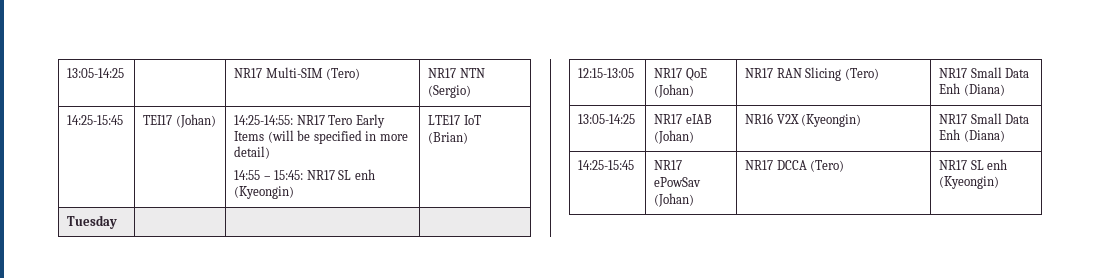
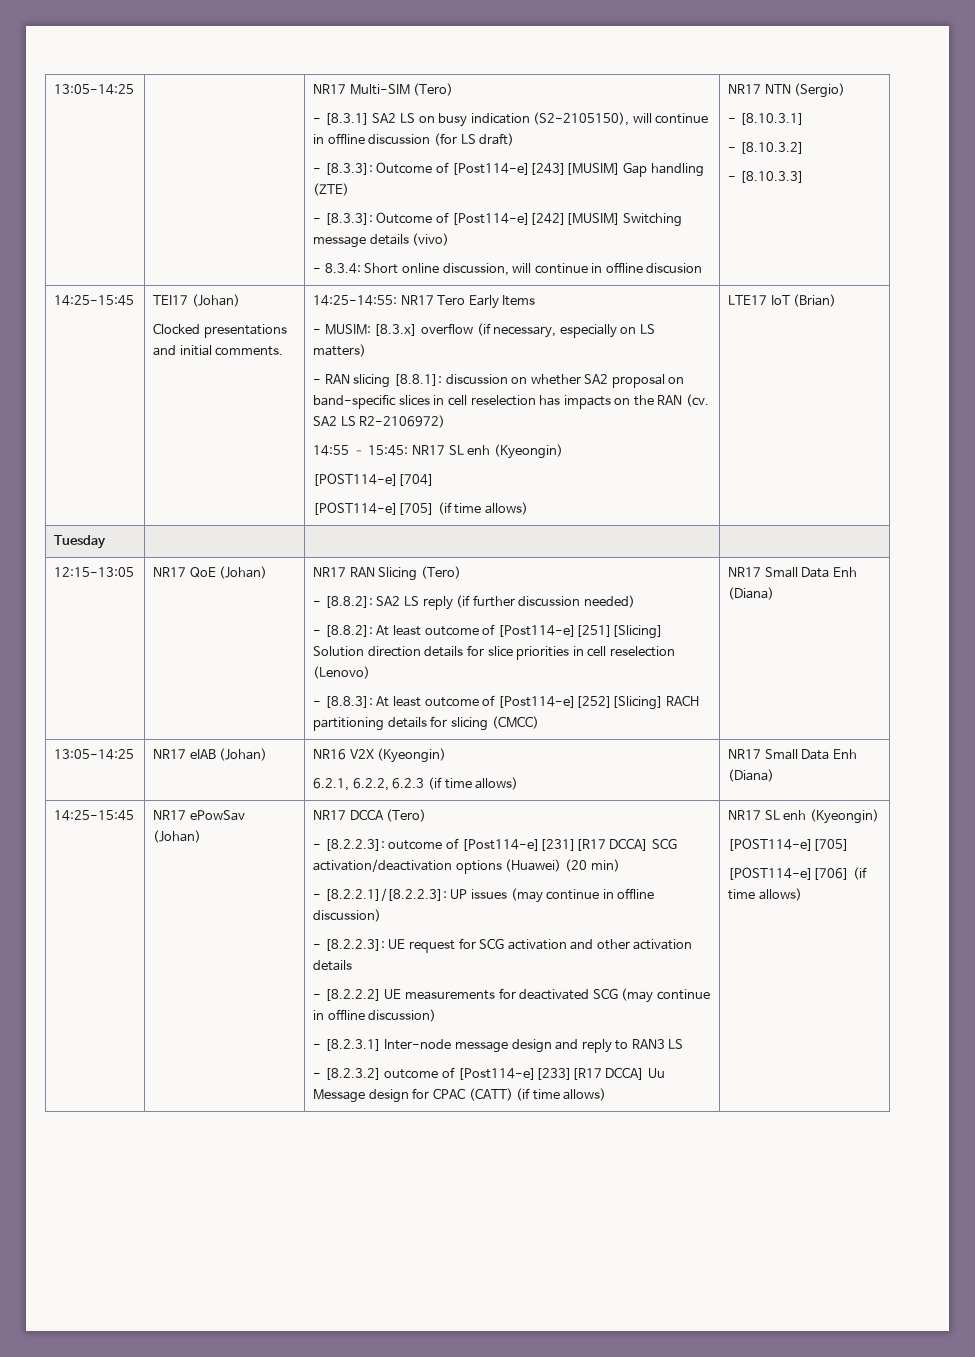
[428,68,485,78] [428,85,472,98] [67,115,124,125] [143,114,216,128] | NR17 NTN (Sergio) // 14:25-15:45 | TEI17 (Johan) -> [313,112,709,127] [313,133,515,146] [313,162,704,177] [313,183,350,196] [313,212,683,227] [313,233,450,248] [313,262,703,276] [728,83,846,98] [728,113,804,125] [728,142,804,154] [728,171,804,183] [54,295,135,306] [153,294,240,307] [153,323,287,338] [153,345,284,356] // - [8.3.1] SA2 LS on busy indication (S2-2105150), will continue in offline discussion (for LS draft) // - [8.3.3]: Outcome of [Post114-e][243][MUSIM] Gap handling (ZTE) // - [8.3.3]: Outcome of [Post114-e][242][MUSIM] Switching message details (vivo) // - 8.3.4: Short online discussion, will continue in offline discusion | NR17 NTN (Sergio) // - [8.10.3.1] // - [8.10.3.2] // - [8.10.3.3] // 14:25-15:45 | TEI17 (Johan) // Clocked presentations and initial comments.
[267,130,408,144] [234,146,271,159] (will be specified in more detail) -> [313,323,655,338] [313,344,367,357] [313,374,685,388] [313,394,709,409] [313,415,446,428] // - MUSIM: [8.3.x] overflow (if necessary, especially on LS matters) // - RAN slicing [8.8.1]: discussion on whether SA2 proposal on band-specific slices in cell reselection has impacts on the RAN (cv. SA2 LS R2-2106972)
(295, 192) none -> [313,473,435,486] [313,502,528,515] // [POST114-e][704] // [POST114-e][705] (if time allows)
(879, 74) none -> [313,595,635,610] [313,624,663,639] [313,645,675,660] [313,666,371,679] [313,695,700,710] [313,716,539,731] // - [8.8.2]: SA2 LS reply (if further discussion needed) // - [8.8.2]: At least outcome of [Post114-e][251][Slicing] Solution direction details for slice priorities in cell reselection (Lenovo) // - [8.8.3]: At least outcome of [Post114-e][252][Slicing] RACH partitioning details for slicing (CMCC)
(862, 120) none -> [313,777,519,791] // 6.2.1, 6.2.2, 6.2.3 (if time allows)
[939,159,1008,170] [939,176,1000,189] | NR17 SL enh (Kyeongin) -> [313,838,677,851] [313,859,620,874] [313,888,655,903] [313,909,382,922] [313,938,693,953] [313,960,353,971] [313,988,710,1003] [313,1009,437,1022] [313,1039,684,1053] [313,1067,665,1080] [313,1088,607,1103] [728,809,879,824] [728,838,850,851] [728,867,867,880] [728,888,802,901] // - [8.2.2.3]: outcome of [Post114-e][231][R17 DCCA] SCG activation/deactivation options (Huawei) (20 min) // - [8.2.2.1]/[8.2.2.3]: UP issues (may continue in offline discussion) // - [8.2.2.3]: UE request for SCG activation and other activation details // - [8.2.2.2] UE measurements for deactivated SCG (may continue in offline discussion) // - [8.2.3.1] Inter-node message design and reply to RAN3 LS // - [8.2.3.2] outcome of [Post114-e][233][R17 DCCA] Uu Message design for CPAC (CATT) (if time allows) | NR17 SL enh (Kyeongin) // [POST114-e][705] // [POST114-e][706] (if time allows)

